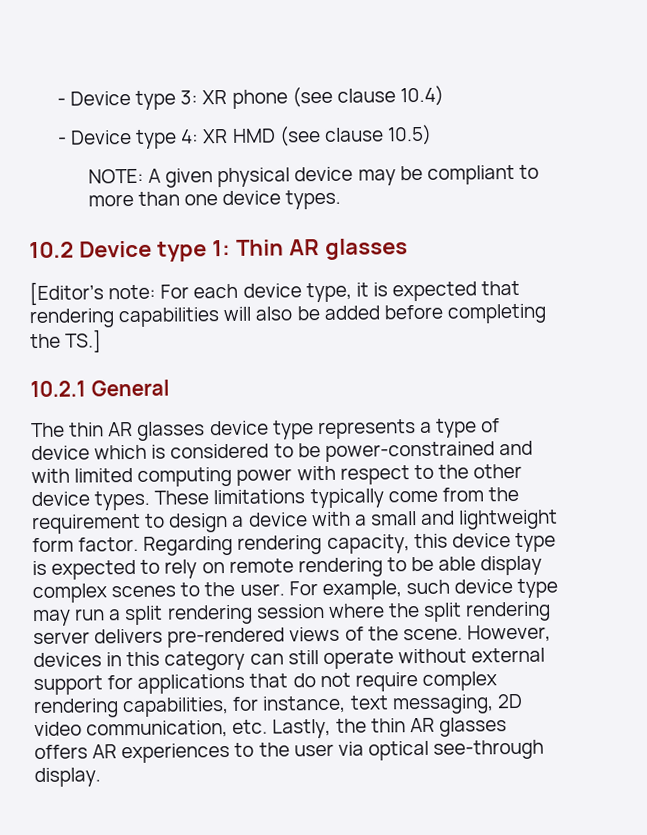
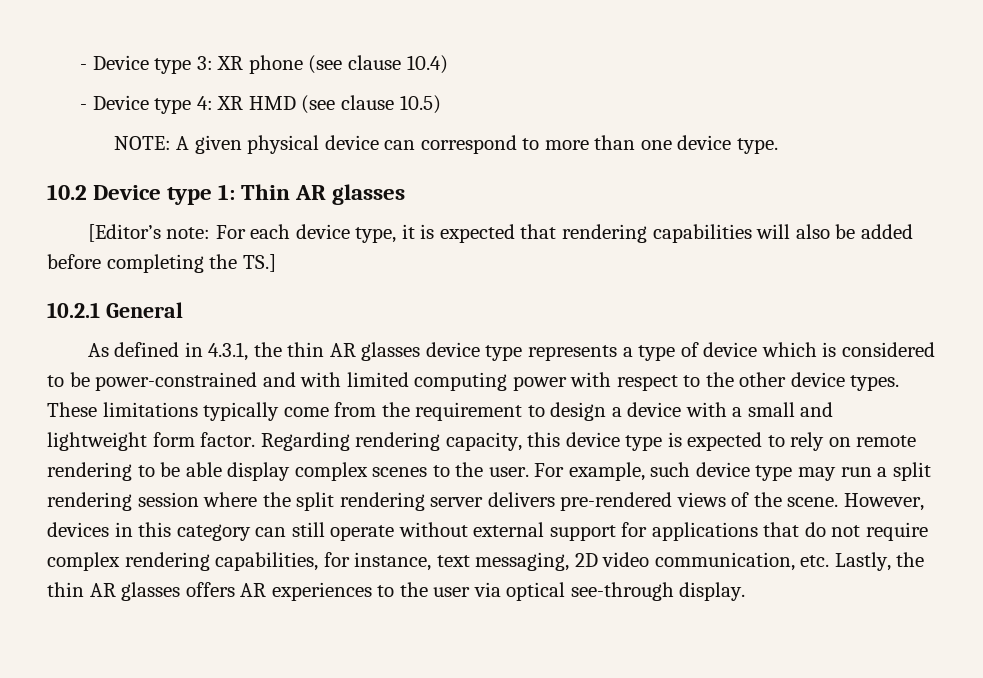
[357,164,515,186] may be compliant -> [384,135,517,154] can correspond
[285,189,342,210] types. -> [736,138,778,154] type.
[31,422,65,438] The -> [87,342,282,361] As defined in 4.3.1, the

